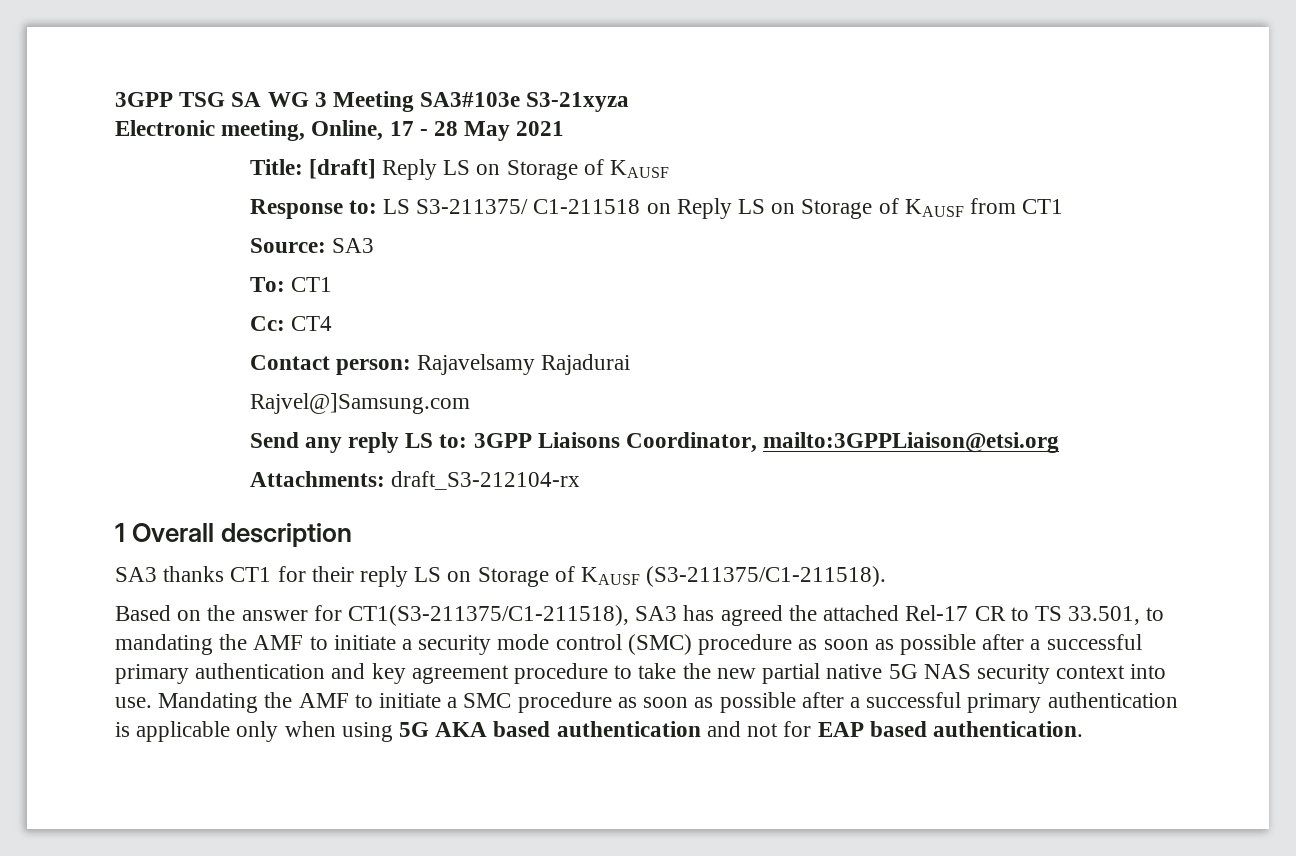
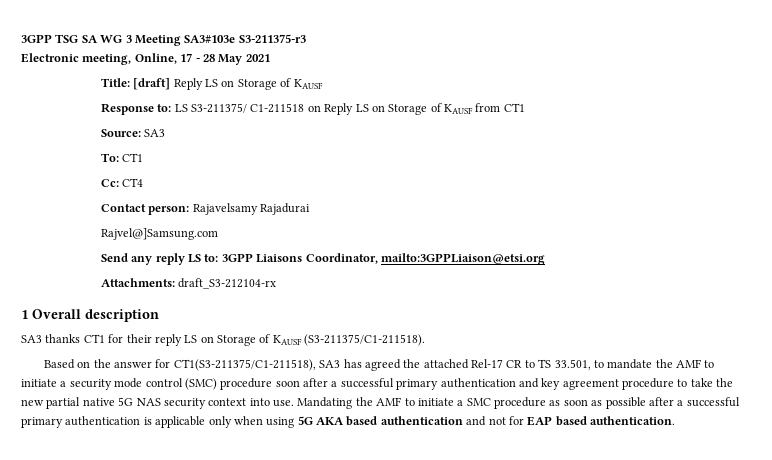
[526,92,630,112] S3-21xyza -> [238,34,306,43] S3-211375-r3
[115,634,213,655] mandating -> [607,359,653,369] mandate
[798,634,976,655] as soon as possible -> [275,380,300,387] soon

